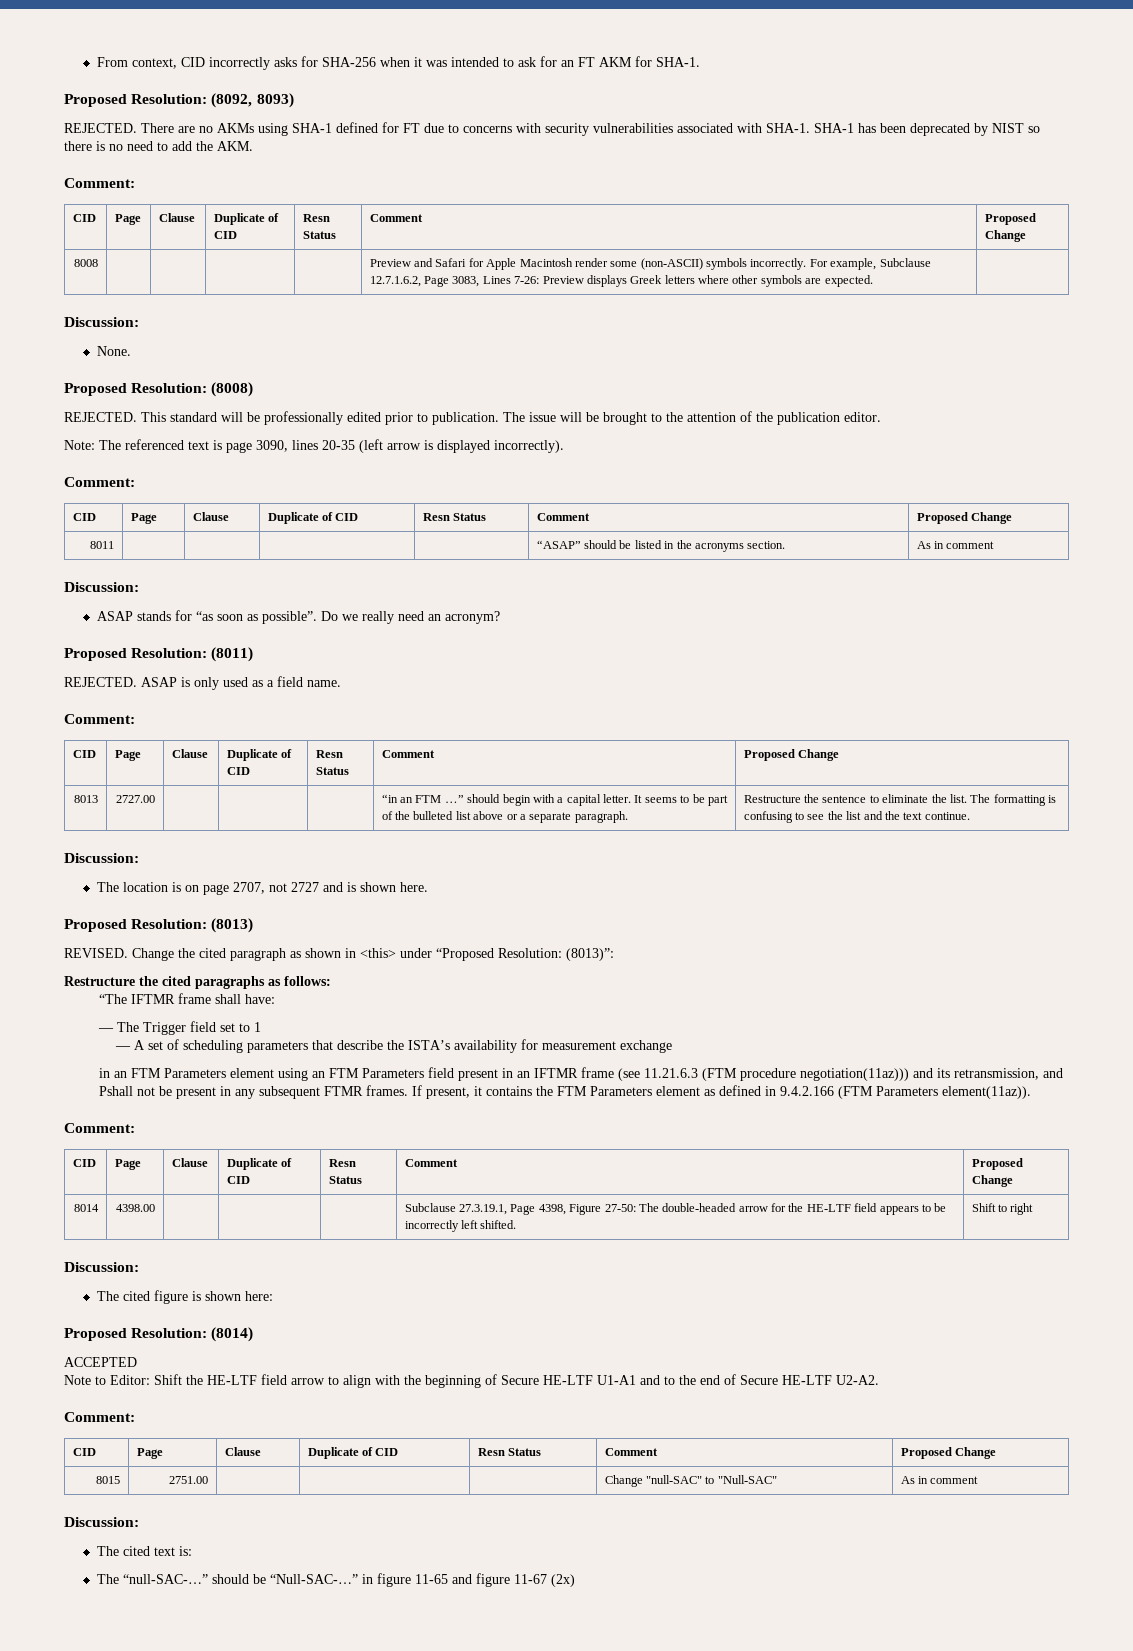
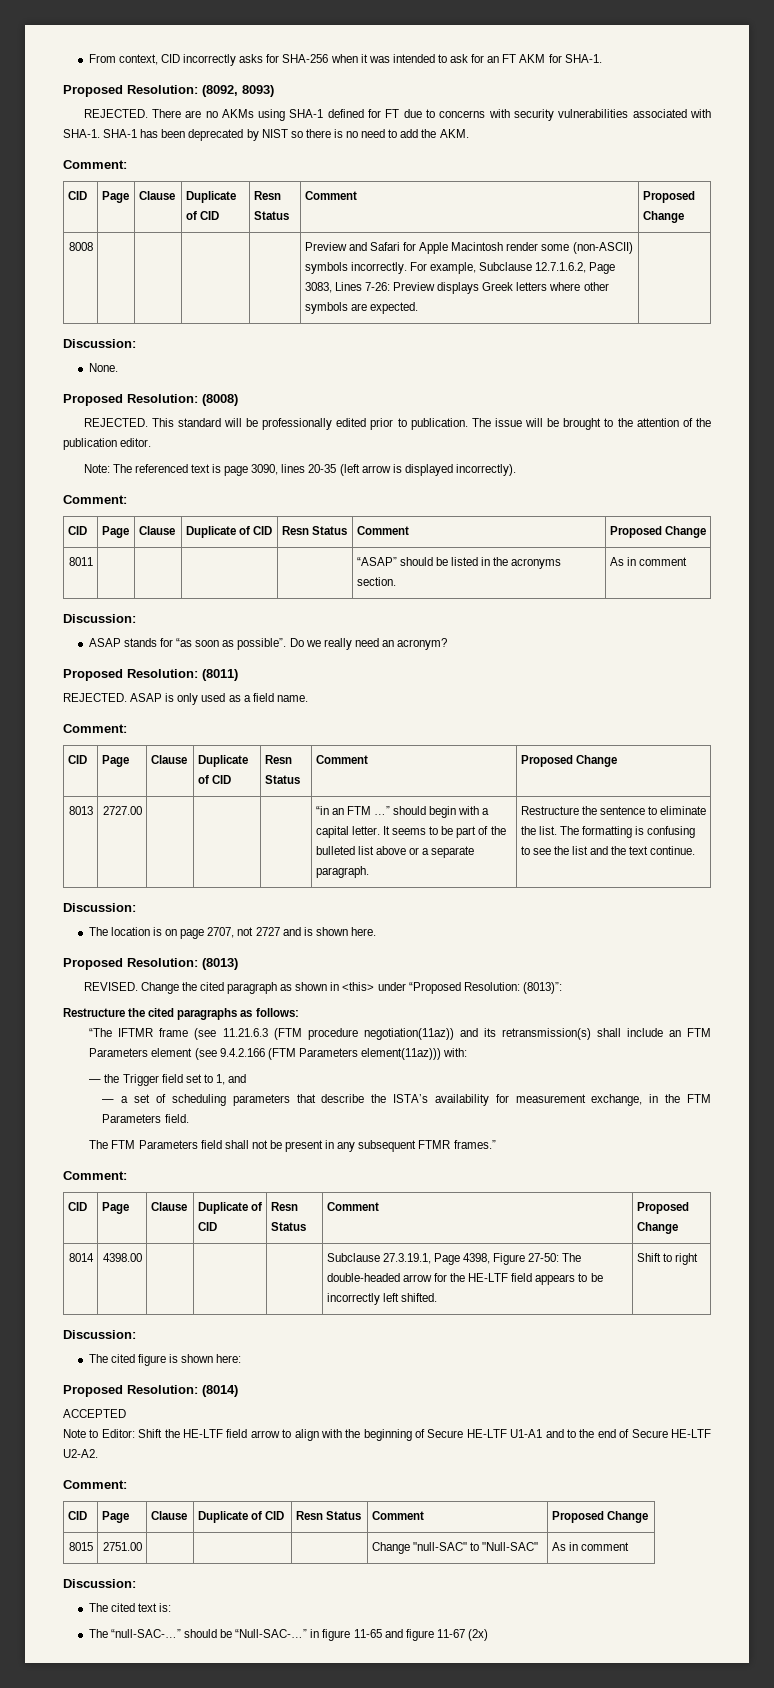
[214,994,275,1004] [97,1022,139,1032] shall have: // — The -> [194,1028,711,1040] [89,1048,468,1060] [89,1074,120,1083] (see 11.21.6.3 (FTM procedure negotiation(11az)) and its retransmission(s) shall include an FTM Parameters element (see 9.4.2.166 (FTM Parameters element(11az))) with: // — the
[253,1022,261,1032] [115,1040,146,1050] 1 // — A -> [215,1074,247,1085] [102,1096,129,1103] 1, and // — a
[620,1040,673,1053] [98,1067,1063,1081] [98,1086,133,1096] exchange // in an FTM Parameters element using an FTM Parameters field present in an IFTMR frame (see 11.21.6.3 (FTM procedure negotiation(11az))) and its retransmission, and Pshall -> [591,1094,711,1106] [102,1114,189,1123] [89,1140,249,1149] exchange, in the FTM Parameters field. // The FTM Parameters field shall
[365,1085,1031,1099] frames. If present, it contains the FTM Parameters element as defined in 9.4.2.166 (FTM Parameters element(11az)). -> [453,1140,496,1149] frames.”

